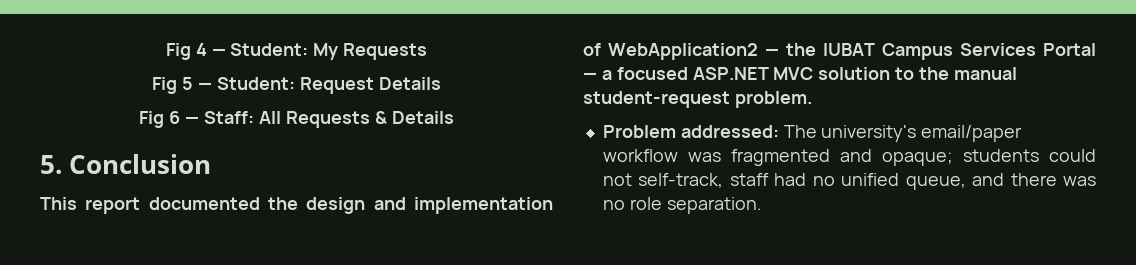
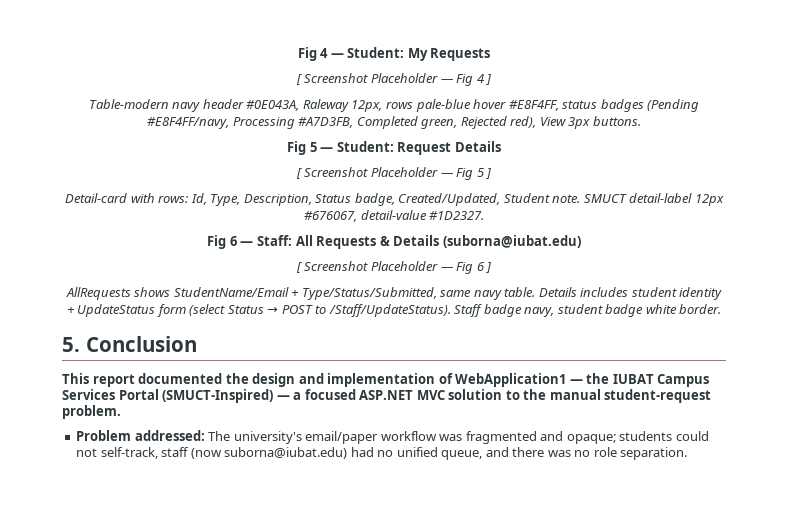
(428, 51) none -> [295,73,492,86] [88,99,700,112] [147,116,641,129] // [ Screenshot Placeholder — Fig 4 ] // Table-modern navy header #0E043A, Raleway 12px, rows pale-blue hover #E8F4FF, status badges (Pending #E8F4FF/navy, Processing #A7D3FB, Completed green, Rejected red), View 3px buttons.
(441, 83) none -> [295,167,492,180] [65,193,724,206] [303,210,485,222] // [ Screenshot Placeholder — Fig 5 ] // Detail-card with rows: Id, Type, Description, Status badge, Created/Updated, Student note. SMUCT detail-label 12px #676067, detail-value #1D2327.
(454, 117) none -> [442,235,581,248] [295,261,492,274] [65,287,723,300] [66,304,722,317] (suborna@iubat.edu) // [ Screenshot Placeholder — Fig 6 ] // AllRequests shows StudentName/Email + Type/Status/Submitted, same navy table. Details includes student identity + UpdateStatus form (select Status → POST to /Staff/UpdateStatus). Staff badge navy, student badge white border.
[608,43,758,60] WebApplication2 -> [455,373,567,387] WebApplication1
(1096, 49) none -> [162,389,274,403] (SMUCT-Inspired)
(769, 179) none -> [190,447,348,459] (now suborna@iubat.edu)

